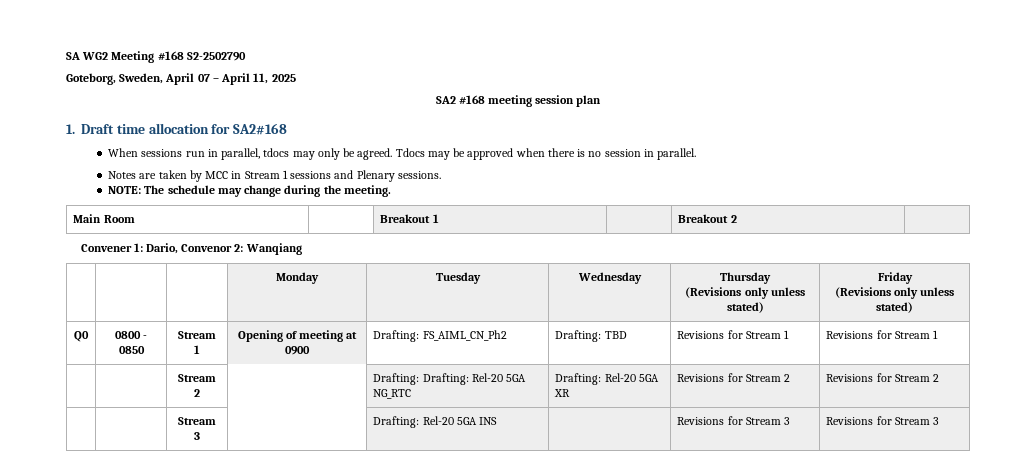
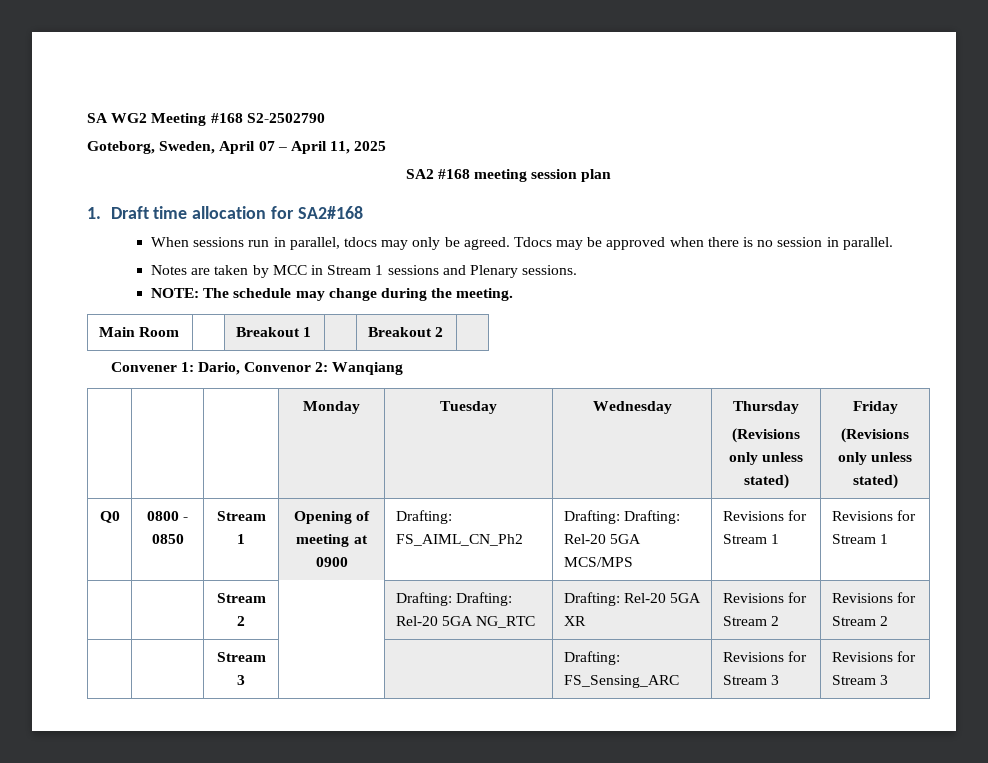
[604,331,627,339] TBD -> [623,510,680,524] [563,534,641,544] [563,557,633,567] Drafting: Rel-20 5GA MCS/MPS
[373,416,498,428] Drafting: Rel-20 5GA INS | -> [563,651,620,665] [563,675,679,688] | Drafting: FS_Sensing_ARC

